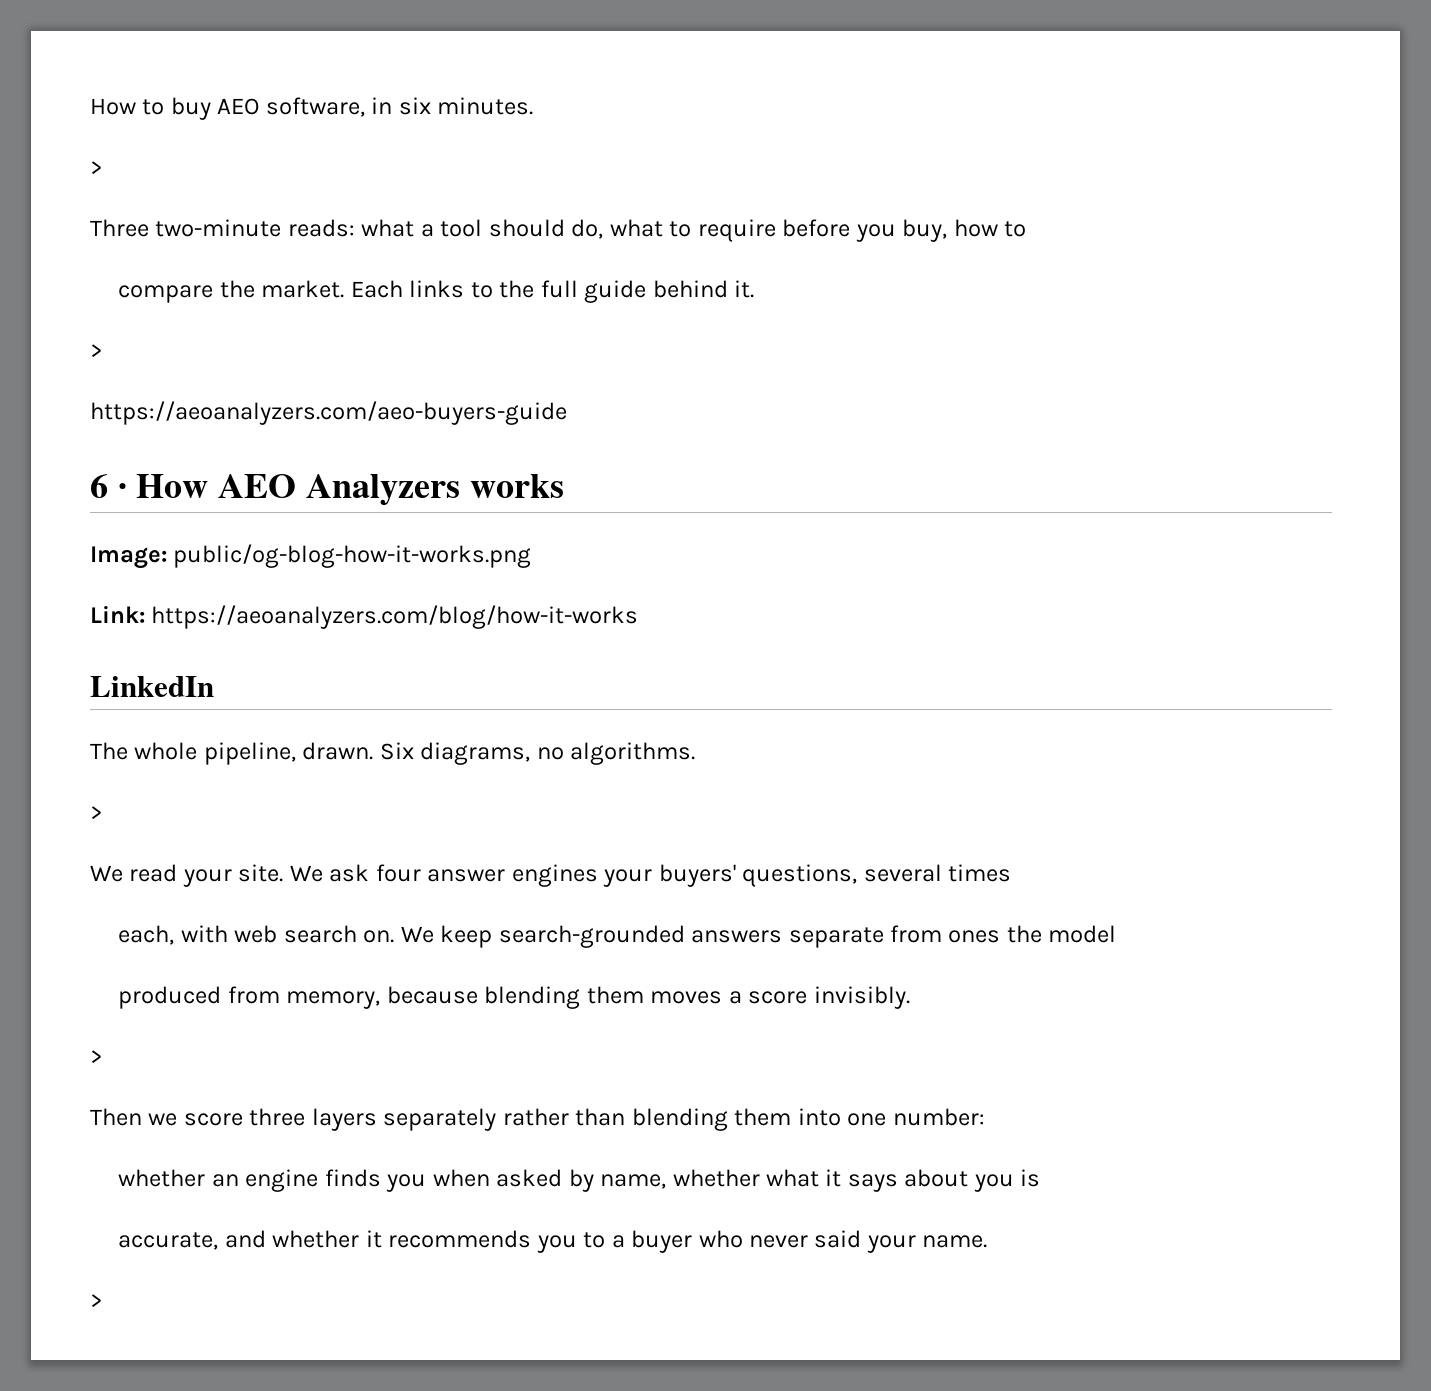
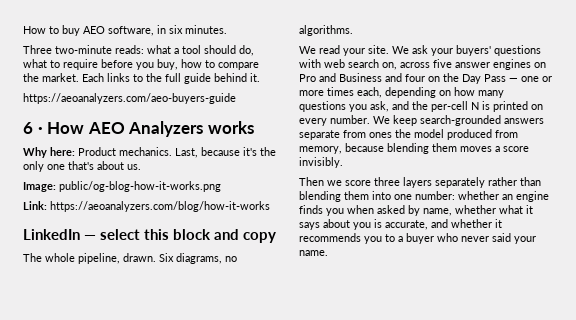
[90,161,103,175] // > -> (227, 29) none
(1027, 229) // -> (215, 64) none
[90,344,103,358] // > -> (260, 77) none
(564, 486) none -> [23,147,276,158] [23,161,141,172] // Why here: Product mechanics. Last, because it's the only one that's about us.
(214, 686) none -> [84,229,277,243] — select this block and copy
[90,806,103,820] // > -> (353, 30) none
[375,864,1012,887] [118,925,395,945] four answer engines your buyers' questions, several times // each, with web search on. -> [431,45,541,56] [299,59,546,70] [299,73,552,84] [299,87,504,98] [299,101,543,112] [299,115,370,126] your buyers' questions with web search on, across five answer engines on Pro and Business and four on the Day Pass — one or more times each, depending on how many questions you ask, and the per-cell N is printed on every number.
(1117, 934) // -> (444, 133) none
[90,1050,103,1064] // > -> (343, 162) none
(985, 1117) // -> (455, 195) none
(1041, 1178) // -> (382, 223) none
[90,1294,103,1308] // > -> (328, 253) none

